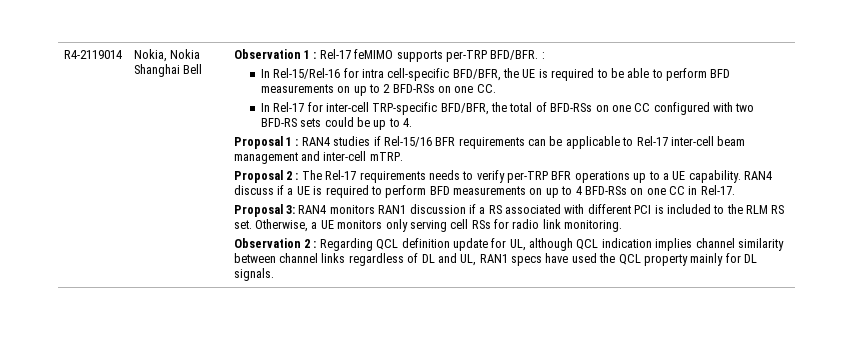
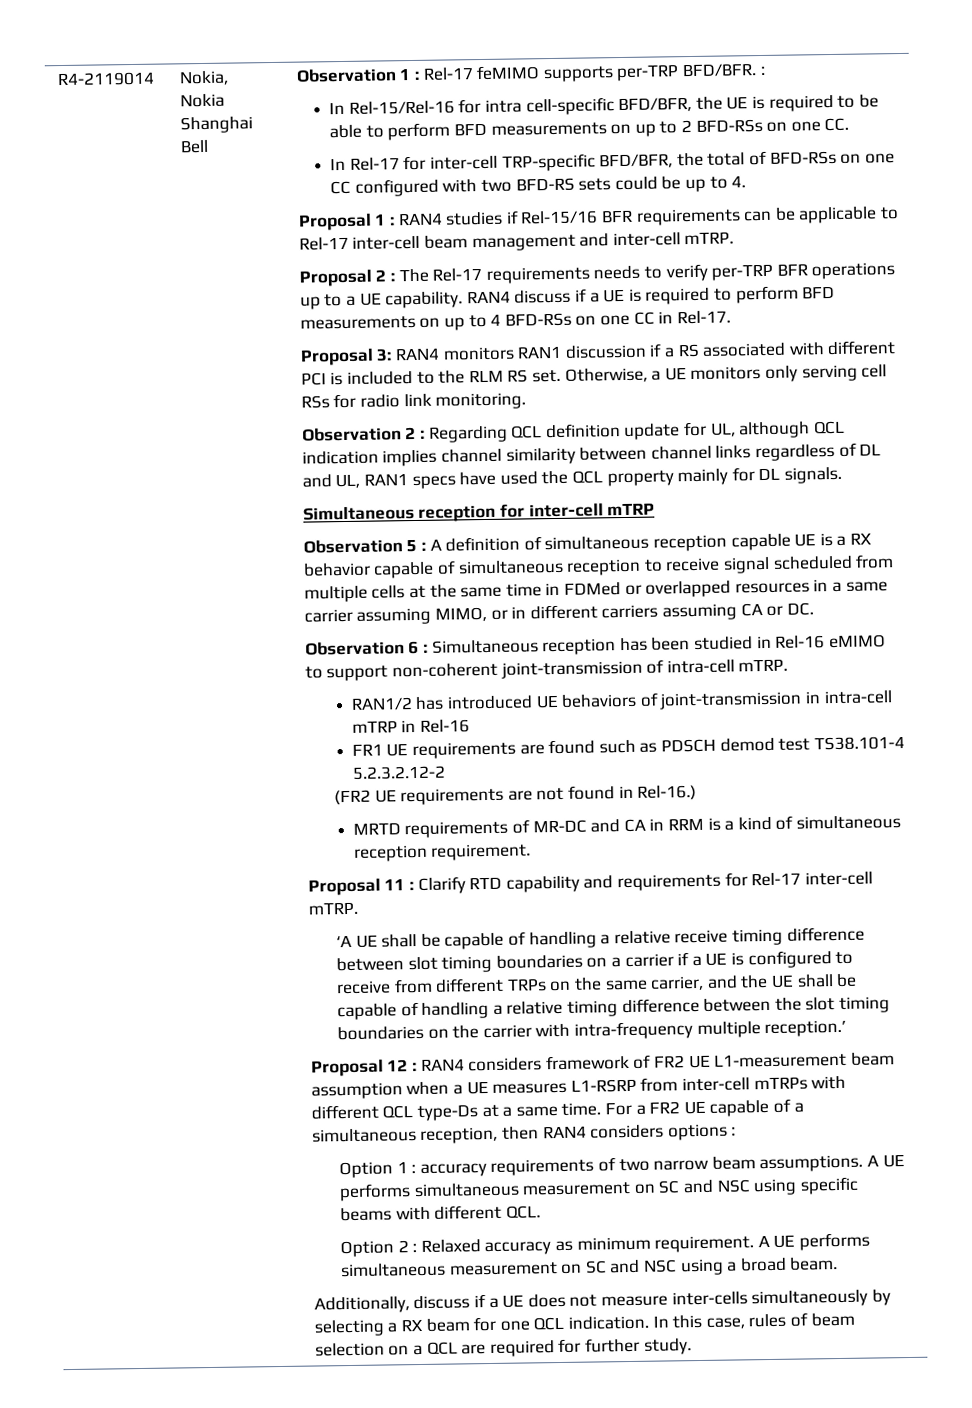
(274, 274) none -> [302,502,656,522] [302,532,872,554] [302,554,895,579] [303,579,888,603] [303,602,814,625] [304,634,886,656] [304,658,789,682] [350,690,893,711] [351,719,470,733] [351,736,905,760] [351,765,446,780] [334,784,698,806] [352,815,901,839] [353,843,532,862] [307,871,873,896] [307,901,358,915] [336,926,865,950] [336,950,854,973] [336,973,858,995] [337,996,891,1021] [337,1019,847,1041] [310,1052,895,1077] [310,1075,847,1100] [310,1098,804,1122] [311,1123,737,1144] [339,1154,905,1179] [339,1176,859,1202] [340,1204,541,1222] [340,1232,871,1258] [341,1257,839,1278] [313,1289,891,1314] [313,1312,855,1337] [314,1337,692,1358] // Simultaneous reception for inter-cell mTRP // Observation 5 : A definition of simultaneous reception capable UE is a RX behavior capable of simultaneous reception to receive signal scheduled from multiple cells at the same time in FDMed or overlapped resources in a same carrier assuming MIMO, or in different carriers assuming CA or DC. // Observation 6 : Simultaneous reception has been studied in Rel-16 eMIMO to support non-coherent joint-transmission of intra-cell mTRP. // RAN1/2 has introduced UE behaviors of joint-transmission in intra-cell mTRP in Rel-16 // FR1 UE requirements are found such as PDSCH demod test TS38.101-4 5.2.3.2.12-2 // (FR2 UE requirements are not found in Rel-16.) // MRTD requirements of MR-DC and CA in RRM is a kind of simultaneous reception requirement. // Proposal 11 : Clarify RTD capability and requirements for Rel-17 inter-cell mTRP. // ‘A UE shall be capable of handling a relative receive timing difference between slot timing boundaries on a carrier if a UE is configured to receive from different TRPs on the same carrier, and the UE shall be capable of handling a relative timing difference between the slot timing boundaries on the carrier with intra-frequency multiple reception.’ // Proposal 12 : RAN4 considers framework of FR2 UE L1-measurement beam assumption when a UE measures L1-RSRP from inter-cell mTRPs with different QCL type-Ds at a same time. For a FR2 UE capable of a simultaneous reception, then RAN4 considers options : // Option 1 : accuracy requirements of two narrow beam assumptions. A UE performs simultaneous measurement on SC and NSC using specific beams with different QCL. // Option 2 : Relaxed accuracy as minimum requirement. A UE performs simultaneous measurement on SC and NSC using a broad beam. // Additionally, discuss if a UE does not measure inter-cells simultaneously by selecting a RX beam for one QCL indication. In this case, rules of beam selection on a QCL are required for further study.

